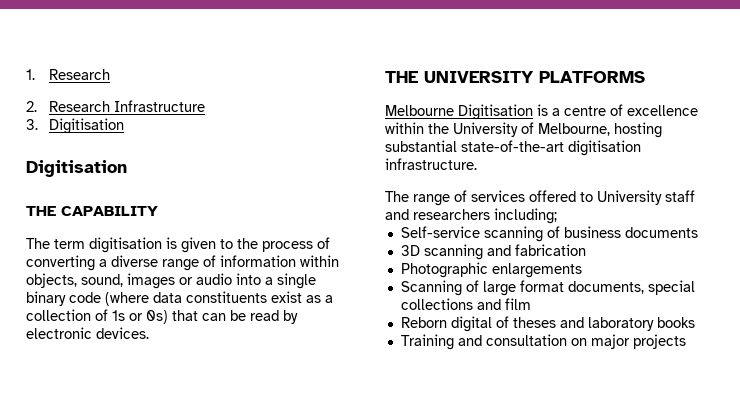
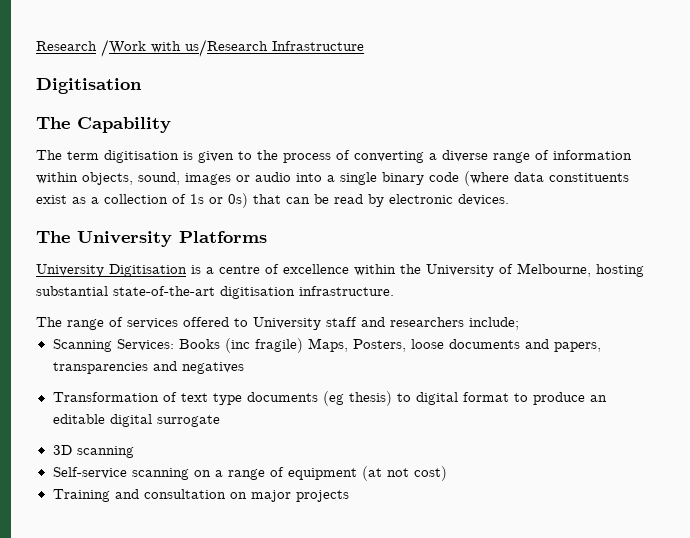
[26,69,111,80] [26,101,111,112] 1. Research // 2. Research -> [36,39,268,57] Research /Work with us/Research
[26,118,125,134] [26,160,127,177] [26,206,158,216] // 3. Digitisation // Digitisation // THE CAPABILITY -> [36,78,142,94] [36,117,171,133] // Digitisation // The Capability
[385,71,645,83] [385,105,454,116] THE UNIVERSITY PLATFORMS // Melbourne -> [36,231,267,247] [36,264,104,277] The University Platforms // University
[494,208,557,224] [400,226,698,242] [400,244,586,260] [400,262,582,278] [400,280,695,296] [400,298,531,310] [400,316,695,332] including; // Self-service scanning of business documents // 3D scanning and fabrication // Photographic enlargements // Scanning of large format documents, special collections and film // Reborn digital of theses and laboratory books -> [469,317,519,330] [52,338,601,353] [52,361,244,374] [52,391,607,406] [52,414,220,427] [52,445,134,458] [52,466,447,481] include; // Scanning Services: Books (inc fragile) Maps, Posters, loose documents and papers, transparencies and negatives // Transformation of text type documents (eg thesis) to digital format to produce an editable digital surrogate // 3D scanning // Self-service scanning on a range of equipment (at not cost)

